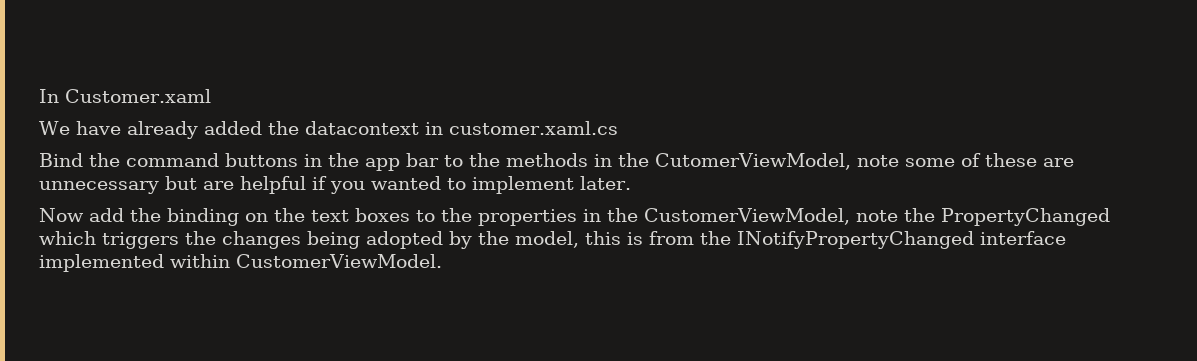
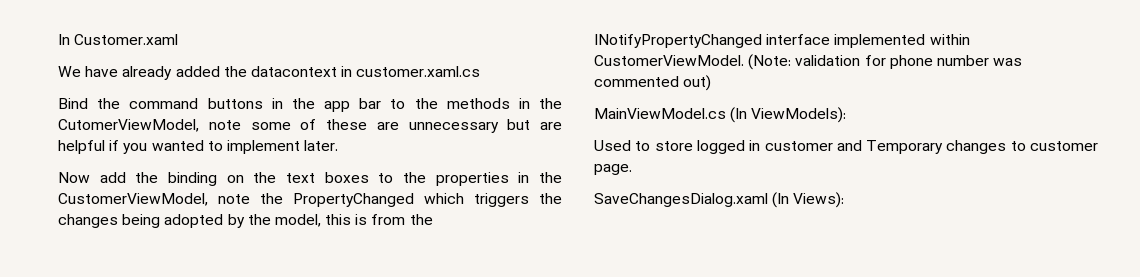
(442, 261) none -> [748,54,1023,70] [594,75,712,91] [594,107,847,123] [594,140,1098,154] [594,164,632,175] [594,192,845,208] (Note: validation for phone number was commented out) // MainViewModel.cs (In ViewModels): // Used to store logged in customer and Temporary changes to customer page. // SaveChangesDialog.xaml (In Views):

